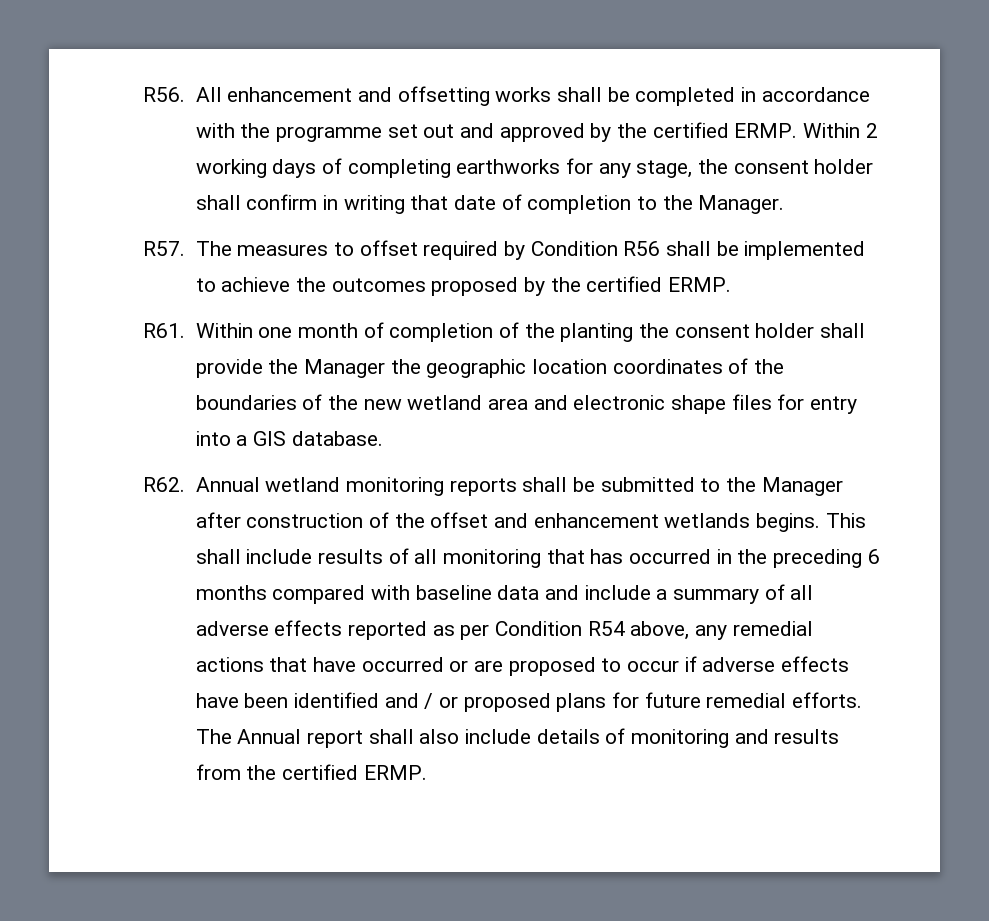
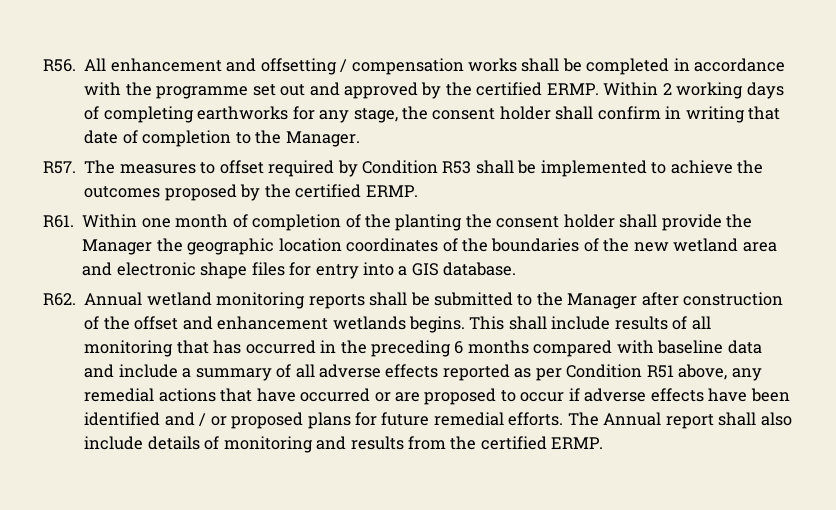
(490, 96) none -> [340,58,464,75] / compensation
[623,241,661,256] R56 -> [442,161,472,174] R53
[587,621,625,636] R54 -> [646,365,674,378] R51

